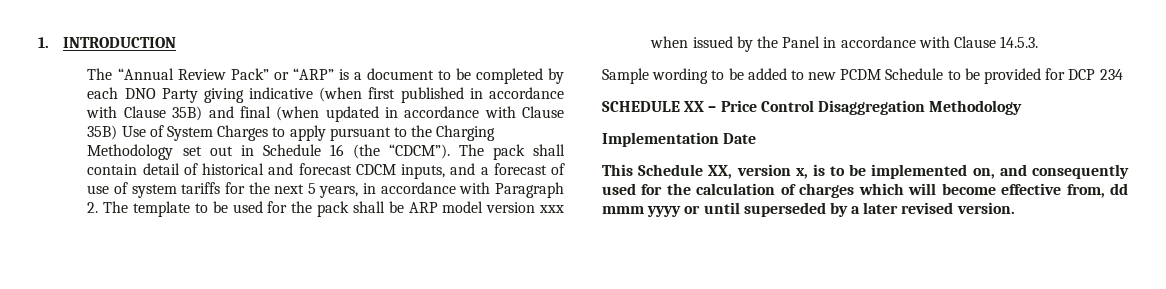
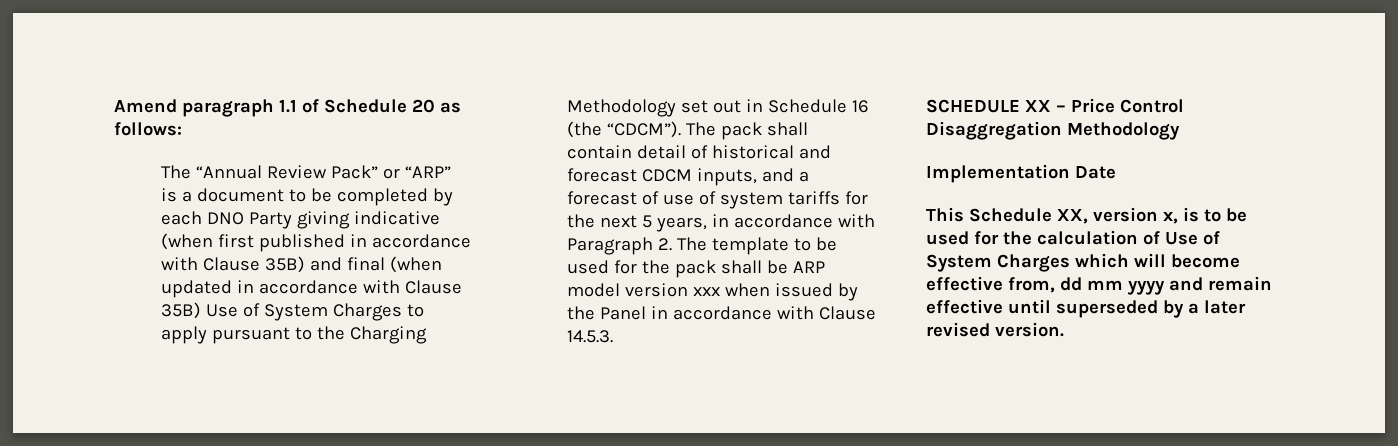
[38,37,176,48] 1. INTRODUCTION -> [114,99,461,117] [114,122,182,136] Amend paragraph 1.1 of Schedule 20 as follows:
[602,68,1123,84] // Sample wording to be added to new PCDM Schedule to be provided for DCP 234 -> (614, 336) none
[871,164,1129,179] implemented on, and consequently -> (1247, 215) none
[799,183,855,198] charges -> [1164,231,1220,245] [926,254,1070,272] Use of System Charges
[602,205,701,217] mmm yyyy or -> [1086,276,1272,295] [926,299,1003,314] mm yyyy and remain effective

